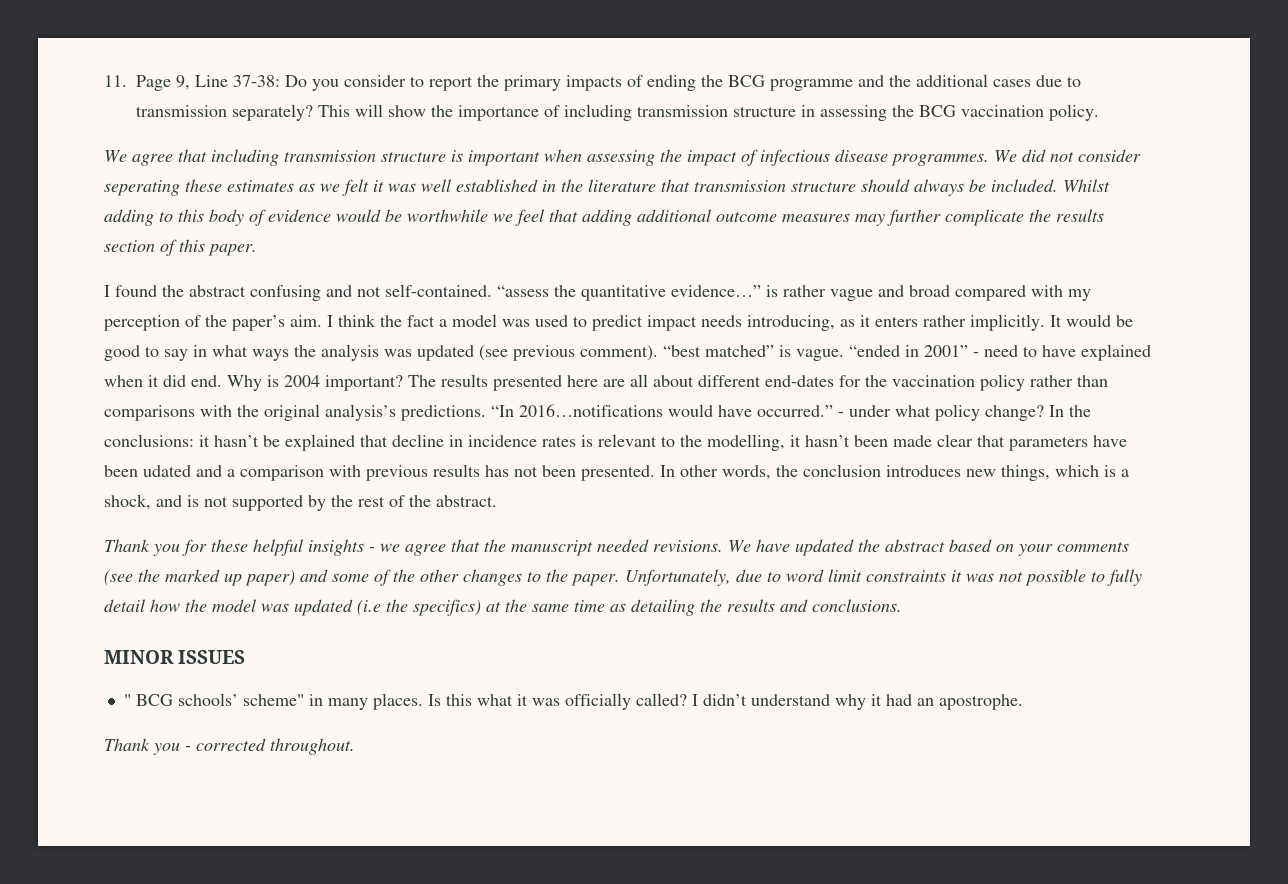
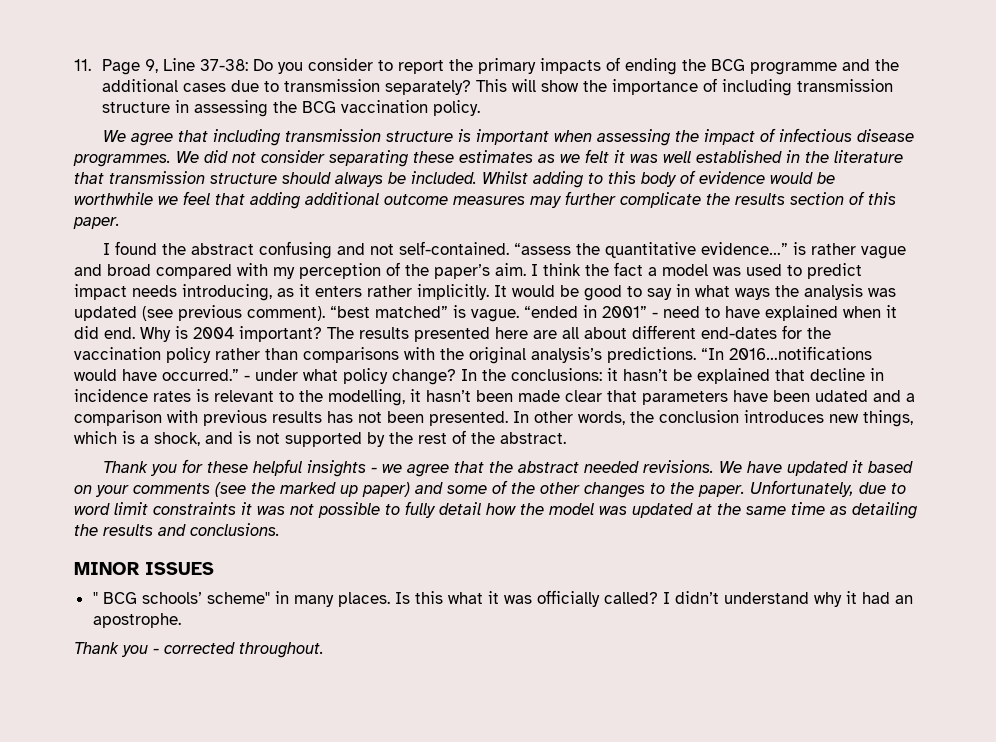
[104,180,180,196] seperating -> [329,150,408,167] separating
[511,540,593,556] manuscript -> [518,461,580,473] abstract
[858,539,945,552] the abstract -> [852,460,864,473] it
[357,599,481,616] (i.e the specifics) -> (693, 510) none

